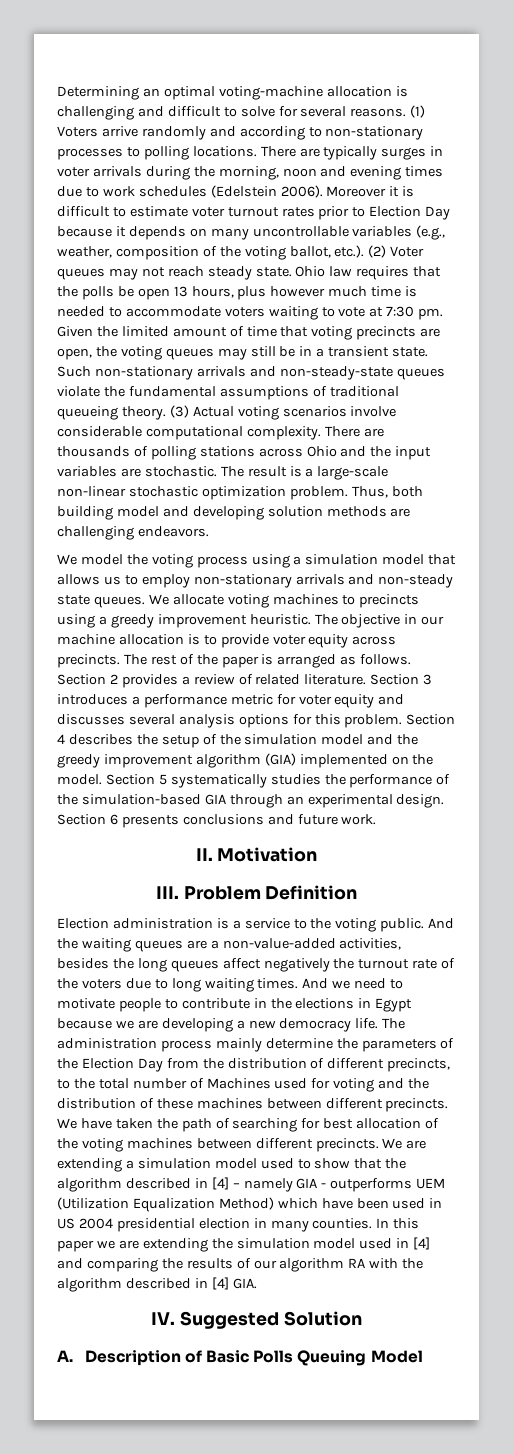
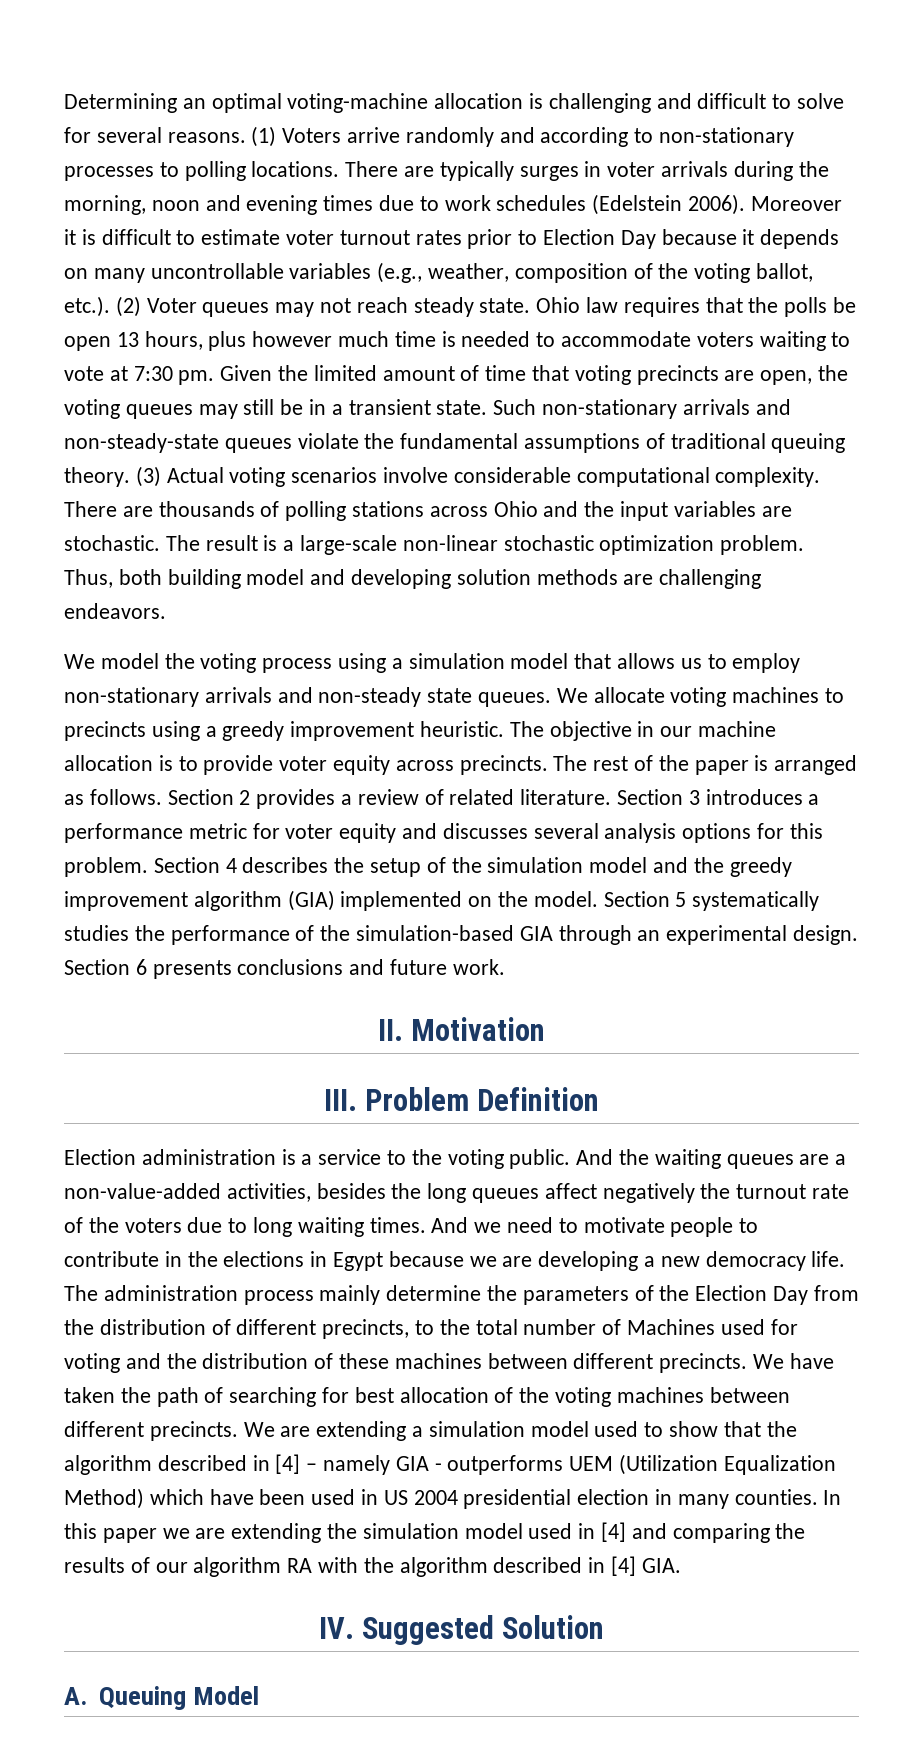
[57,406,118,420] queueing -> [771,433,846,453] queuing
[84,1350,294,1366] Description of Basic Polls -> (88, 1696) none

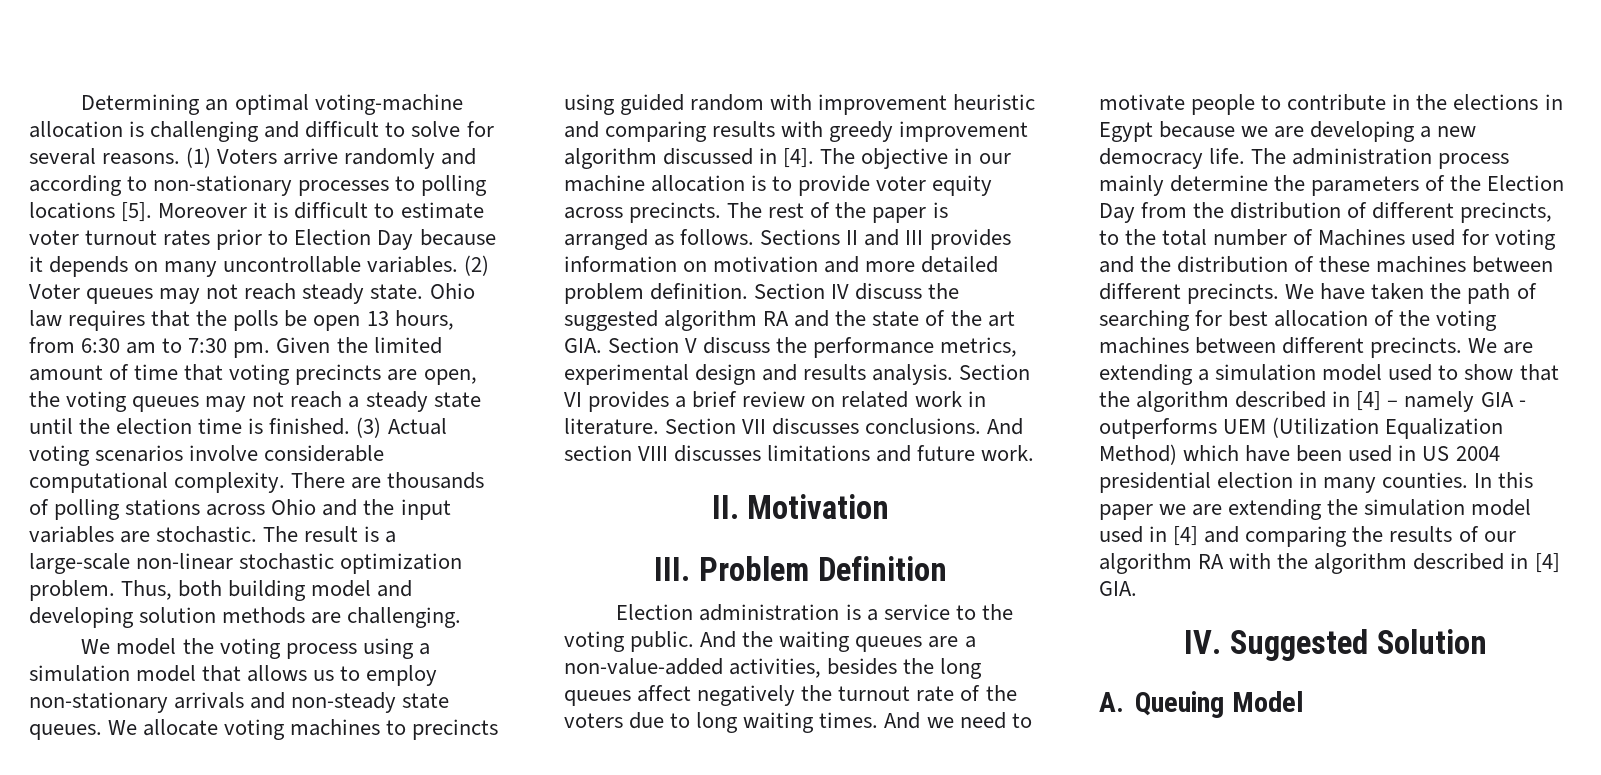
[251,161,829,181] [64,194,746,215] locations. There are typically surges in voter arrivals during the morning, noon and evening times due to work schedules (Edelstein 2006). -> [29,202,153,222] locations [5].
[289,262,814,283] [64,296,110,317] variables (e.g., weather, composition of the voting ballot, etc.). -> [367,256,459,273] variables.
[208,331,851,351] [64,366,128,381] plus however much time is needed to accommodate voters waiting to vote at -> [29,337,183,354] from 6:30 am to
[243,399,791,419] [64,433,846,453] [64,467,130,487] still be in a transient state. Such non-stationary arrivals and non-steady-state queues violate the fundamental assumptions of traditional queuing theory. -> [252,391,481,412] [29,418,351,435] not reach a steady state until the election time is finished.
[659,569,762,589] [64,603,166,619] challenging endeavors. -> [347,607,462,628] challenging.
[205,721,505,741] a greedy improvement heuristic. -> [620,94,1036,115] [564,121,1029,142] [564,148,815,169] guided random with improvement heuristic and comparing results with greedy improvement algorithm discussed in [4].
[167,789,820,809] [64,823,823,843] [64,857,792,877] [64,890,820,911] [64,925,859,945] [64,959,344,979] Section 2 provides a review of related literature. Section 3 introduces a performance metric for voter equity and discusses several analysis options for this problem. Section 4 describes the setup of the simulation model and the greedy improvement algorithm (GIA) implemented on the model. Section 5 systematically studies the performance of the simulation-based GIA through an experimental design. Section 6 presents conclusions -> [760,229,1011,250] [564,256,999,273] [564,283,960,304] [564,310,1015,331] [564,337,1018,358] [564,364,1031,385] [564,391,986,412] [564,418,1024,435] [564,445,871,462] Sections II and III provides information on motivation and more detailed problem definition. Section IV discuss the suggested algorithm RA and the state of the art GIA. Section V discuss the performance metrics, experimental design and results analysis. Section VI provides a brief review on related work in literature. Section VII discusses conclusions. And section VIII discusses limitations

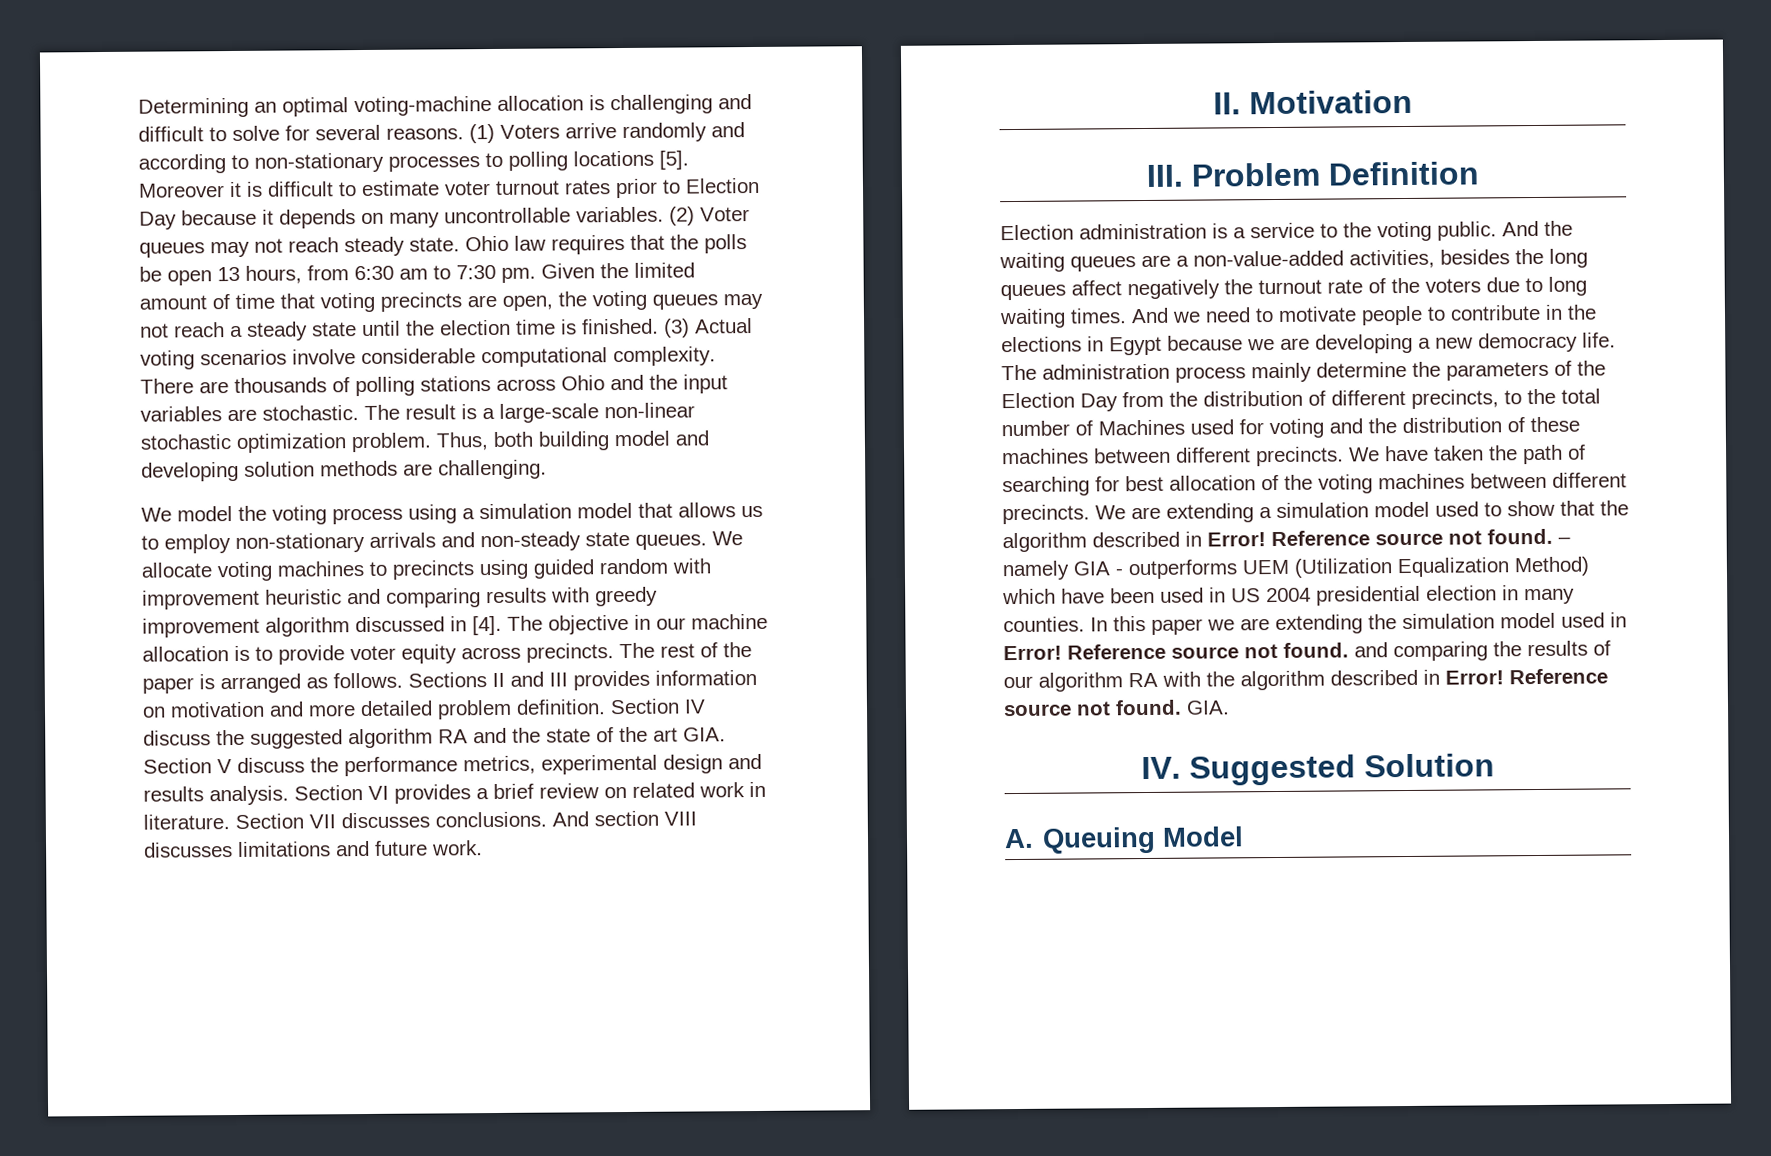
[1356,391,1382,411] [4] -> [1207,528,1553,547] Error! Reference source not found.
[1173,526,1199,546] [4] -> [1003,642,1349,661] Error! Reference source not found.
[1534,553,1560,573] [4] -> [1445,668,1608,685] [1003,699,1182,717] Error! Reference source not found.

